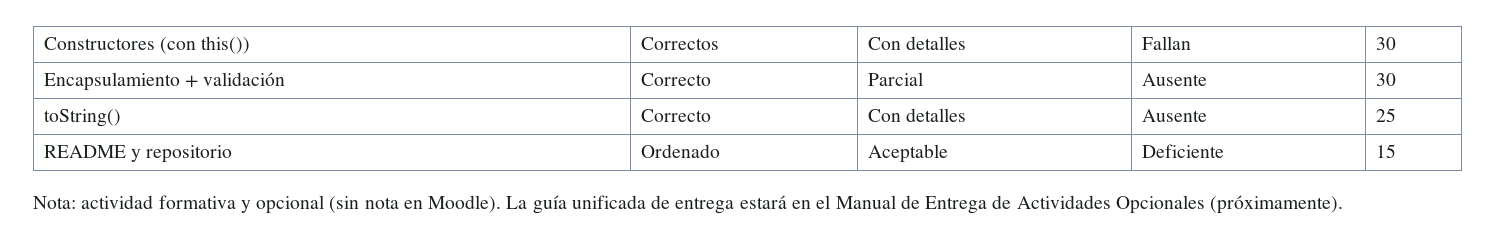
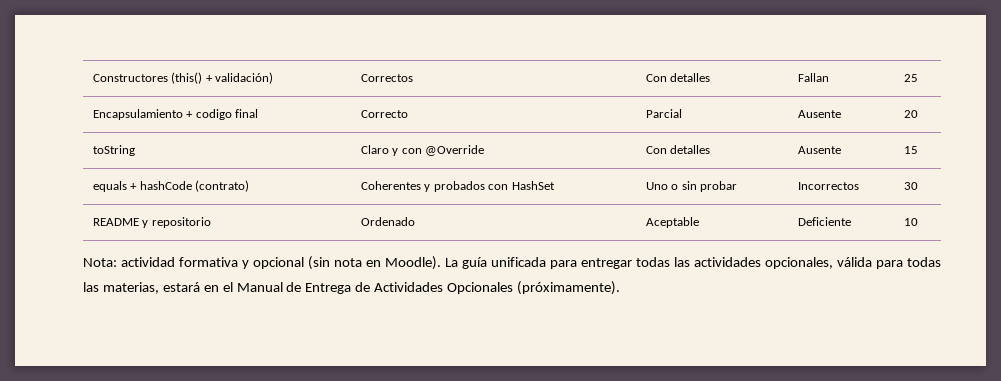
[160,36,251,54] (con this()) -> [171,72,274,84] (this() + validación)
[1375,37,1396,50] 30 -> [903,74,918,82] 25
[203,72,286,86] validación -> [195,109,259,120] codigo final
[1375,73,1396,86] [43,109,121,127] [640,109,711,122] [867,108,967,122] [1141,109,1207,122] [1375,108,1396,122] 30 // toString() | Correcto | Con detalles | Ausente | 25 -> [903,110,918,118] [92,145,135,156] [360,145,485,156] [645,145,711,154] [797,146,841,154] [903,146,918,154] [92,180,250,192] [360,181,555,192] [645,181,738,192] [797,182,859,190] [903,182,918,190] 20 // toString | Claro y con @Override | Con detalles | Ausente | 15 // equals + hashCode (contrato) | Coherentes y probados con HashSet | Uno o sin probar | Incorrectos | 30
[1375,144,1396,158] 15 -> [903,218,918,226] 10
[651,195,735,214] de entrega -> [550,257,941,269] [83,282,159,294] para entregar todas las actividades opcionales, válida para todas las materias,

